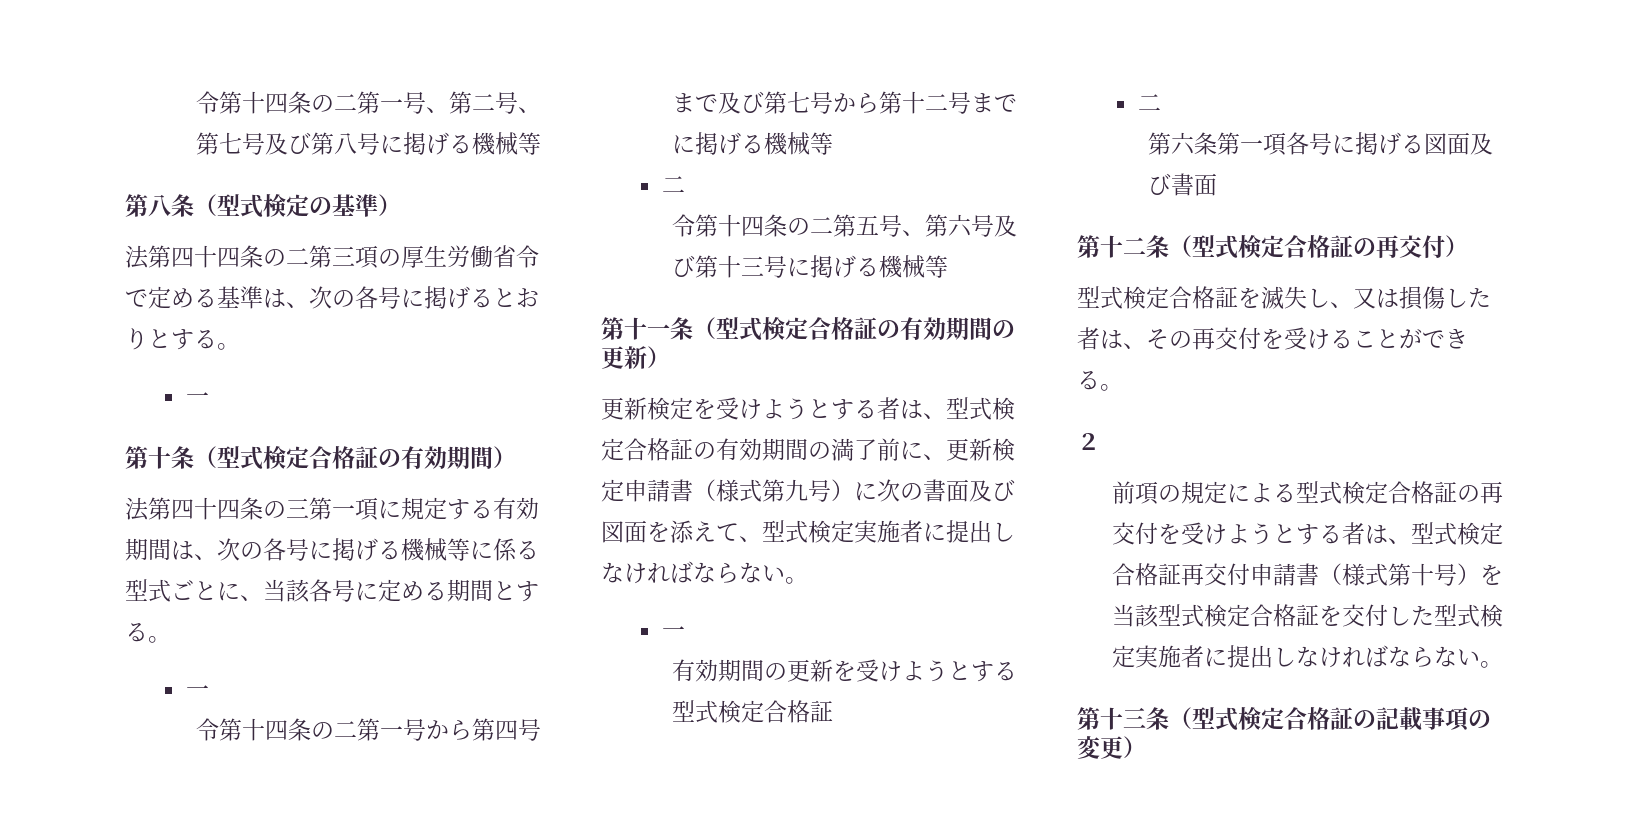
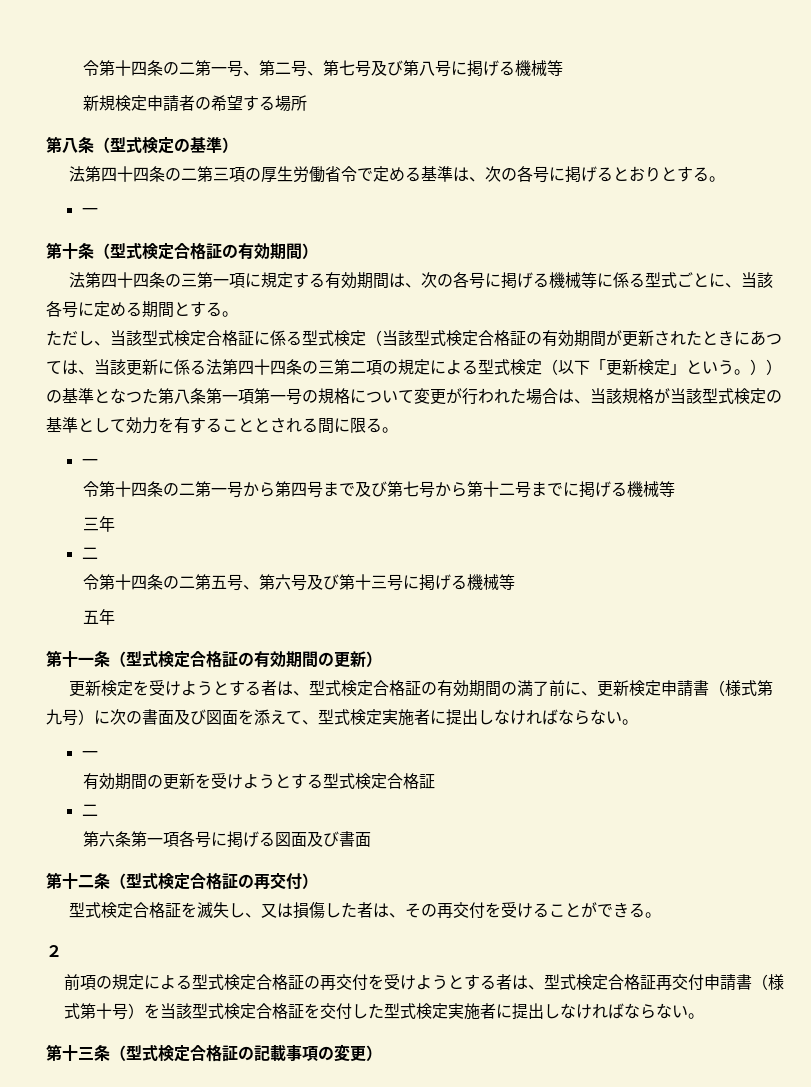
(541, 143) none -> [82,95,307,112] // 新規検定申請者の希望する場所
(171, 639) none -> [46,330,782,347] [46,359,782,376] [46,388,782,405] [46,417,398,434] // ただし、当該型式検定合格証に係る型式検定（当該型式検定合格証の有効期間が更新されたときにあつては、当該更新に係る法第四十四条の三第二項の規定による型式検定（以下「更新検定」という。））の基準となつた第八条第一項第一号の規格について変更が行われた場合は、当該規格が当該型式検定の基準として効力を有することとされる間に限る。
(833, 143) none -> [82,516,115,532] // 三年
(948, 266) none -> [82,609,115,625] // 五年

